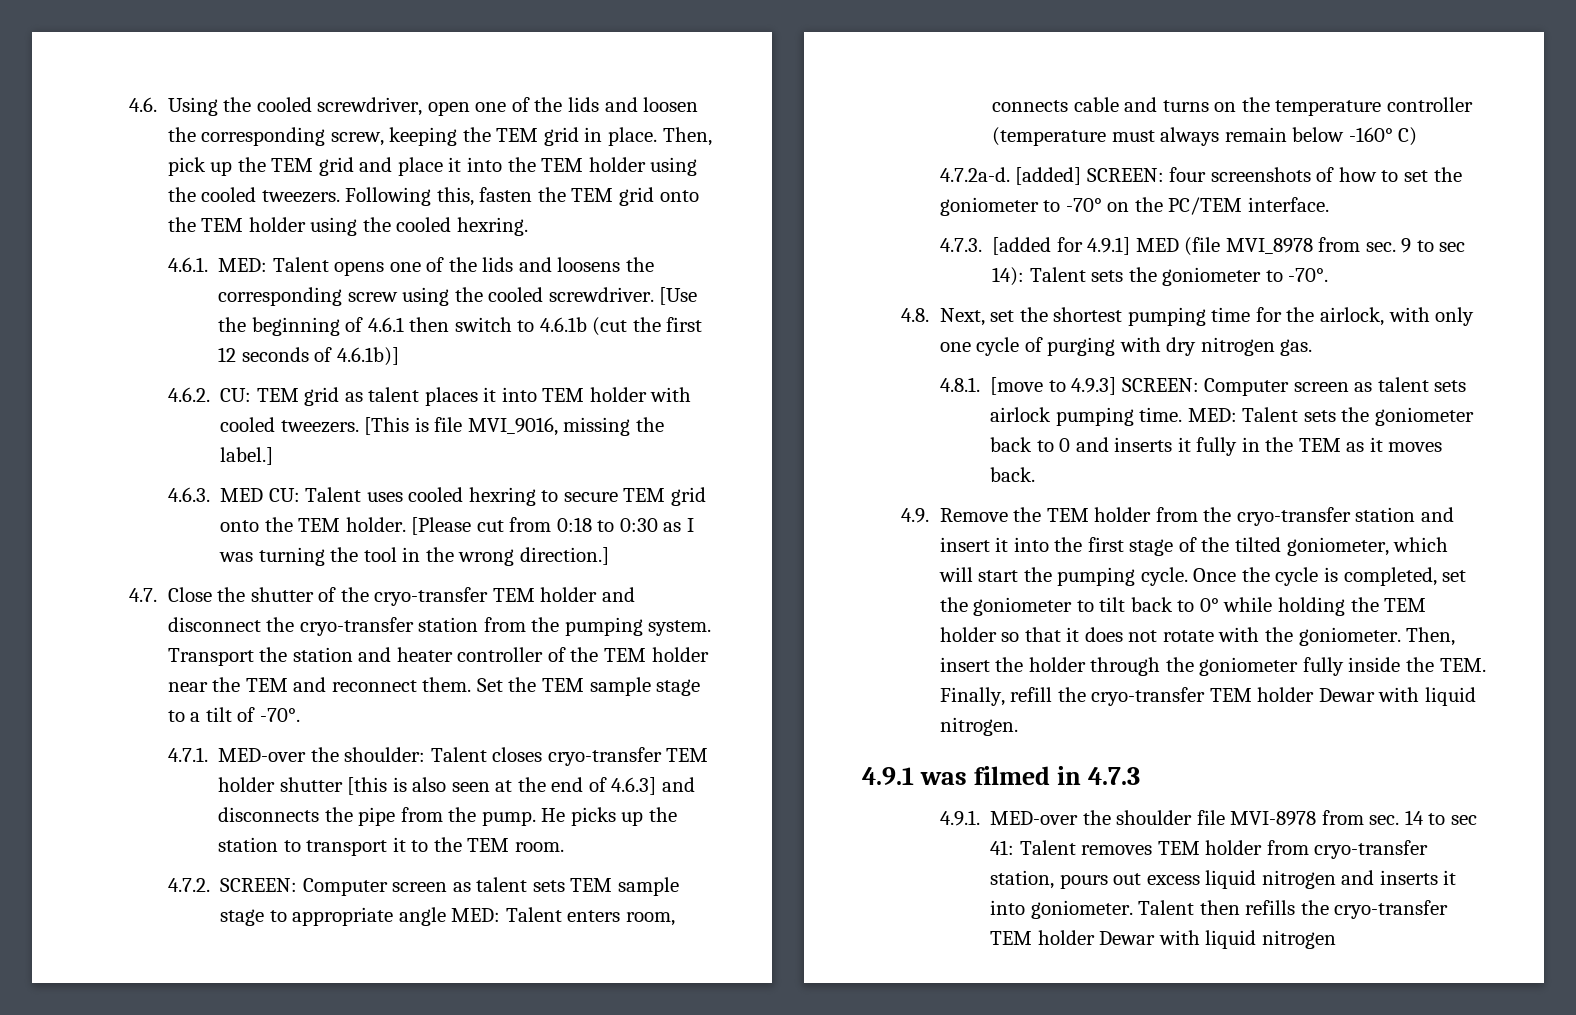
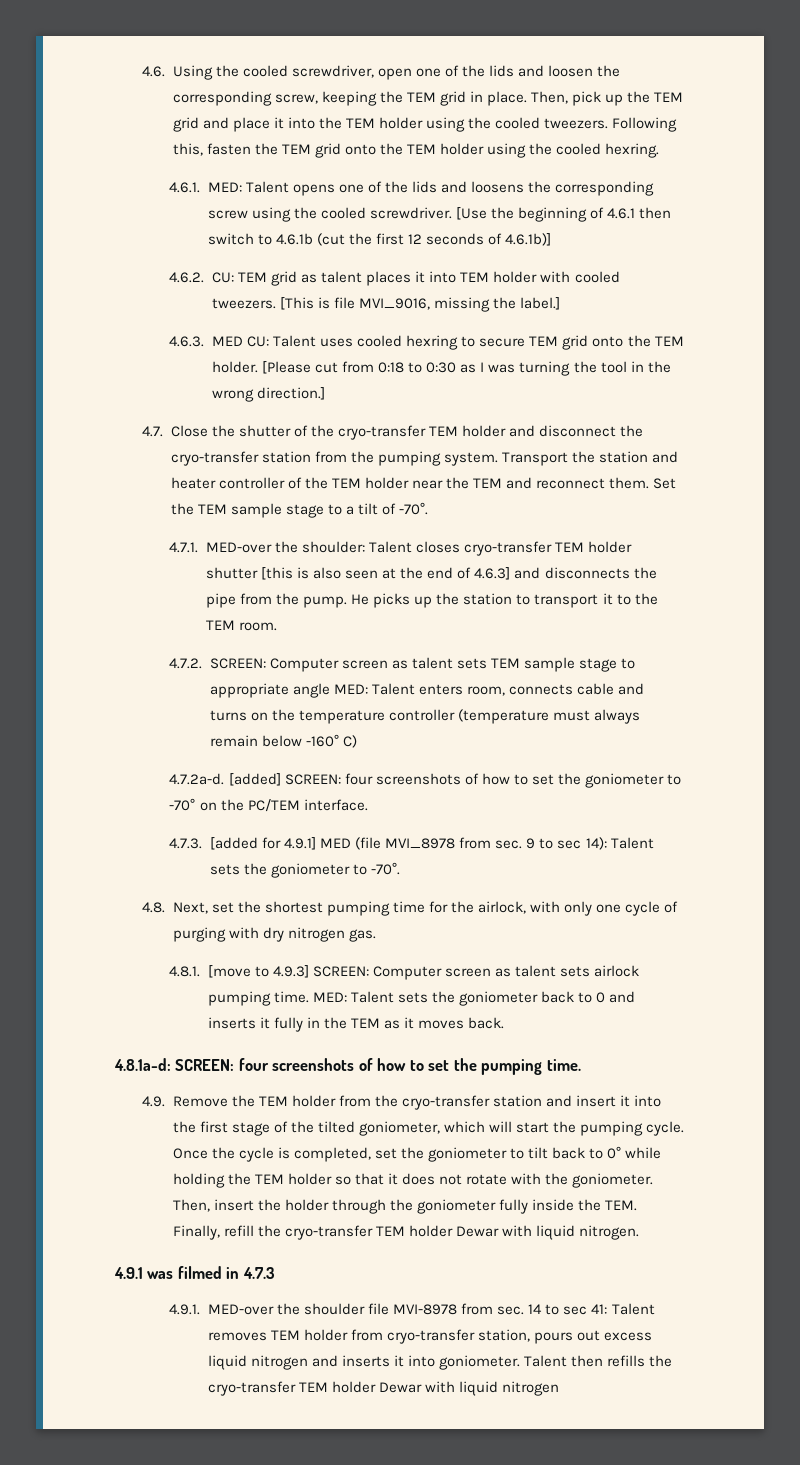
(1035, 474) none -> [114,1058,581,1075] // 4.8.1a-d: SCREEN: four screenshots of how to set the pumping time.

